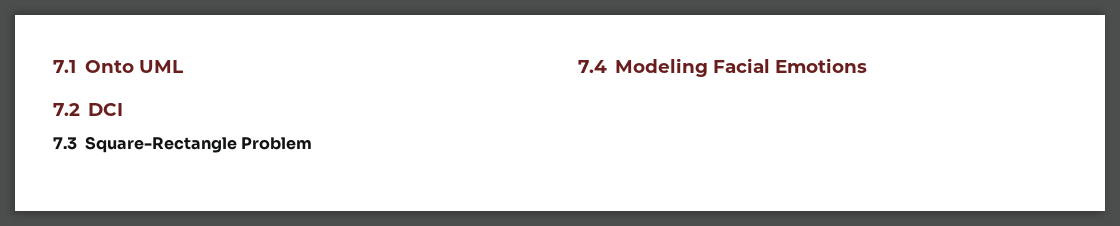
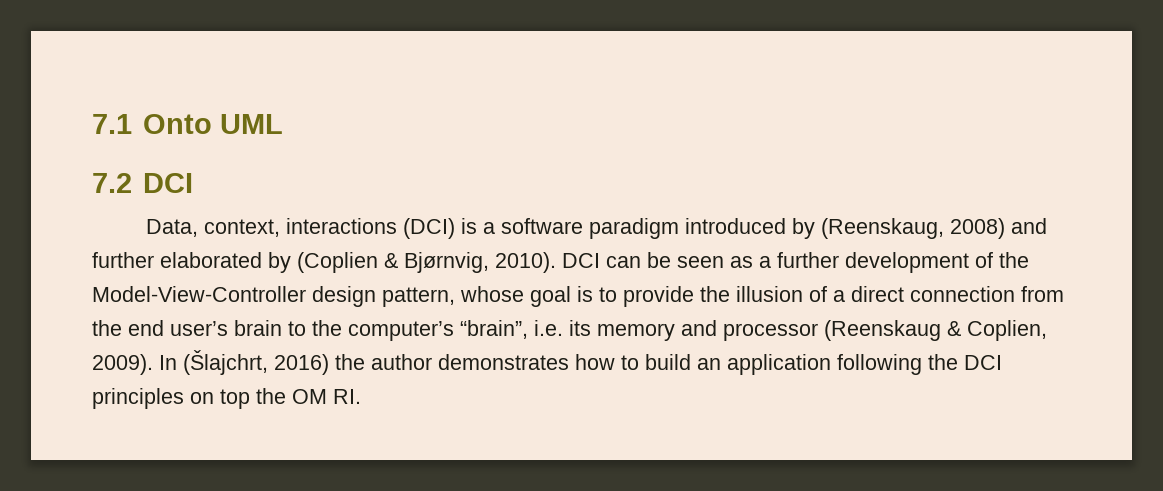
[53,136,313,153] [578,58,867,77] 7.3 Square-Rectangle Problem // 7.4 Modeling Facial Emotions -> [145,218,1047,239] [92,252,1029,273] [92,286,1064,307] [92,320,1047,341] [92,350,1002,375] [92,388,361,409] Data, context, interactions (DCI) is a software paradigm introduced by (Reenskaug, 2008) and further elaborated by (Coplien & Bjørnvig, 2010). DCI can be seen as a further development of the Model-View-Controller design pattern, whose goal is to provide the illusion of a direct connection from the end user’s brain to the computer’s “brain”, i.e. its memory and processor (Reenskaug & Coplien, 2009). In (Šlajchrt, 2016) the author demonstrates how to build an application following the DCI principles on top the OM RI.

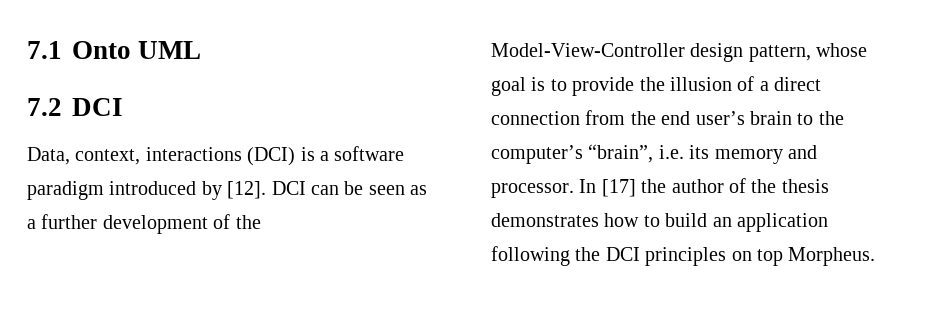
[820,218,1047,239] [92,252,556,273] (Reenskaug, 2008) and further elaborated by (Coplien & Bjørnvig, 2010). -> [227,181,267,199] [12].
[723,320,1047,341] [92,350,432,375] processor (Reenskaug & Coplien, 2009). In (Šlajchrt, 2016) the author -> [491,178,829,198] processor. In [17] the author of the thesis
[256,388,361,404] the OM RI. -> [788,247,876,266] Morpheus.

